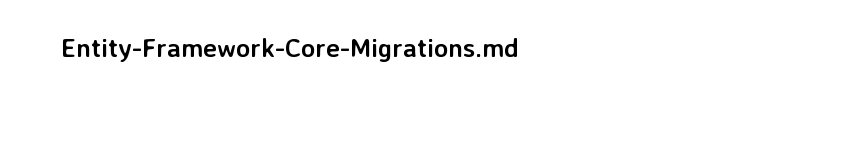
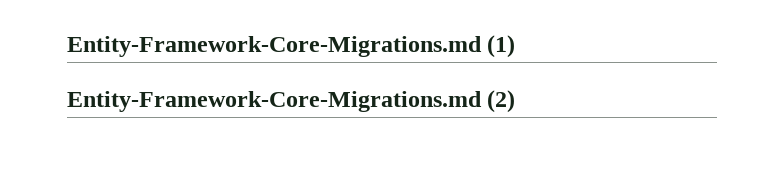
[61,38,519,62] Entity-Framework-Core-Migrations.md -> [67,35,516,58] [67,90,516,113] Entity-Framework-Core-Migrations.md (1) // Entity-Framework-Core-Migrations.md (2)

